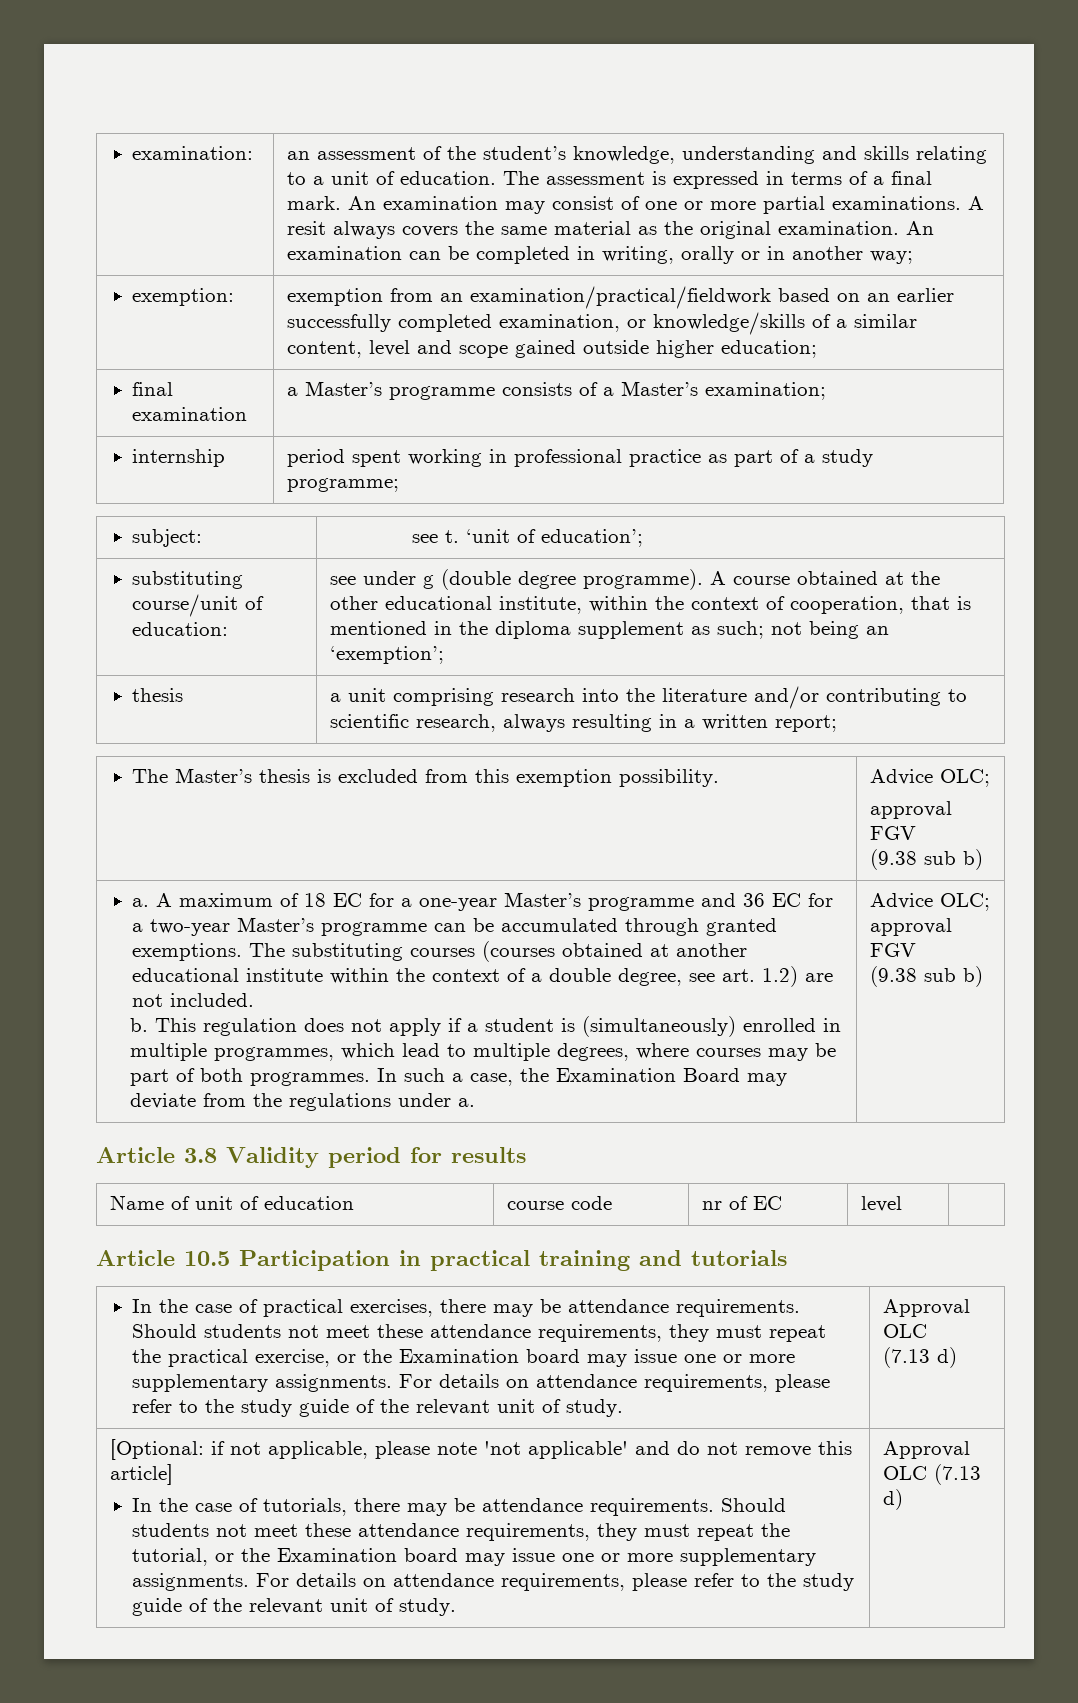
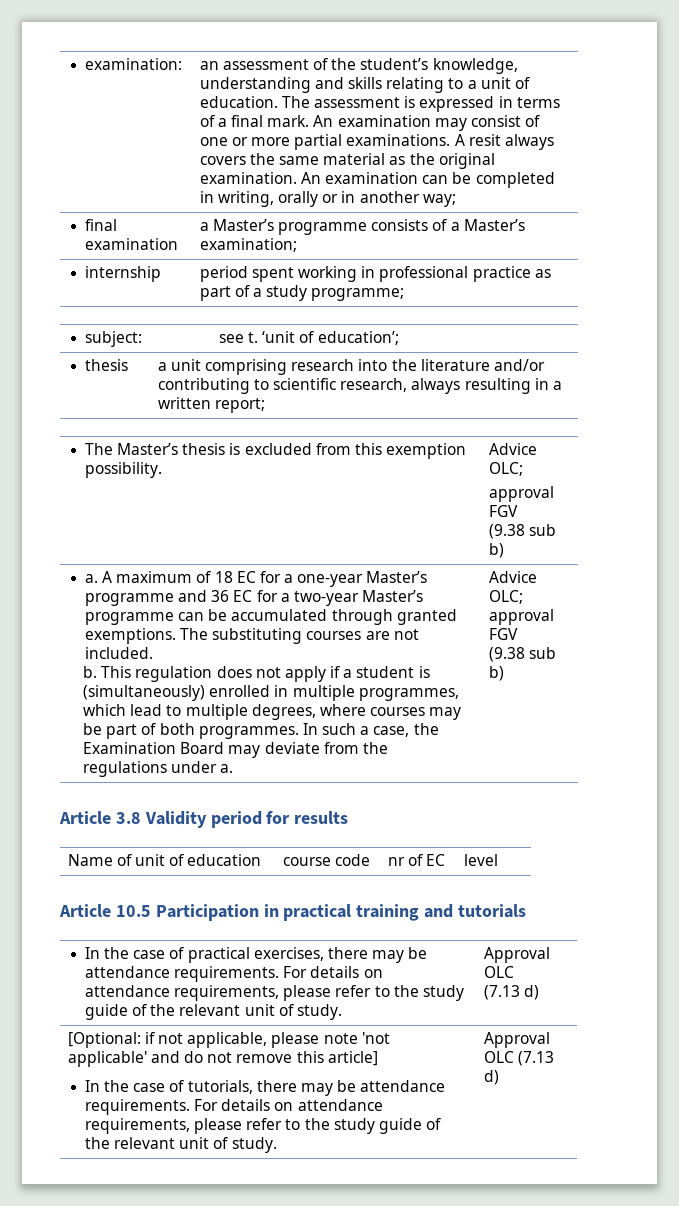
[132,288,235,306] [286,286,954,309] [286,312,917,335] [286,340,817,358] // exemption: | exemption from an examination/practical/fieldwork based on an earlier successfully completed examination, or knowledge/skills of a similar content, level and scope gained outside higher education; -> (456, 200) none
[132,571,244,589] [132,594,265,617] [132,622,229,636] [329,569,940,590] [329,596,971,614] [329,621,889,639] [329,646,444,664] // substituting course/unit of education: | see under g (double degree programme). A course obtained at the other educational institute, within the context of cooperation, that is mentioned in the diploma supplement as such; not being an ‘exemption’; -> (399, 338) none
[482,941,748,962] [132,966,799,987] (courses obtained at another educational institute within the context of a double degree, see art. 1.2) -> (362, 635) none
[132,1324,827,1342] [132,1349,796,1367] [132,1374,393,1392] Should students not meet these attendance requirements, they must repeat the practical exercise, or the Examination board may issue one or more supplementary assignments. -> (279, 974) none
[721,1498,787,1512] [132,1523,791,1541] [132,1548,817,1566] [132,1573,250,1591] Should students not meet these attendance requirements, they must repeat the tutorial, or the Examination board may issue one or more supplementary assignments. -> (190, 1107) none

